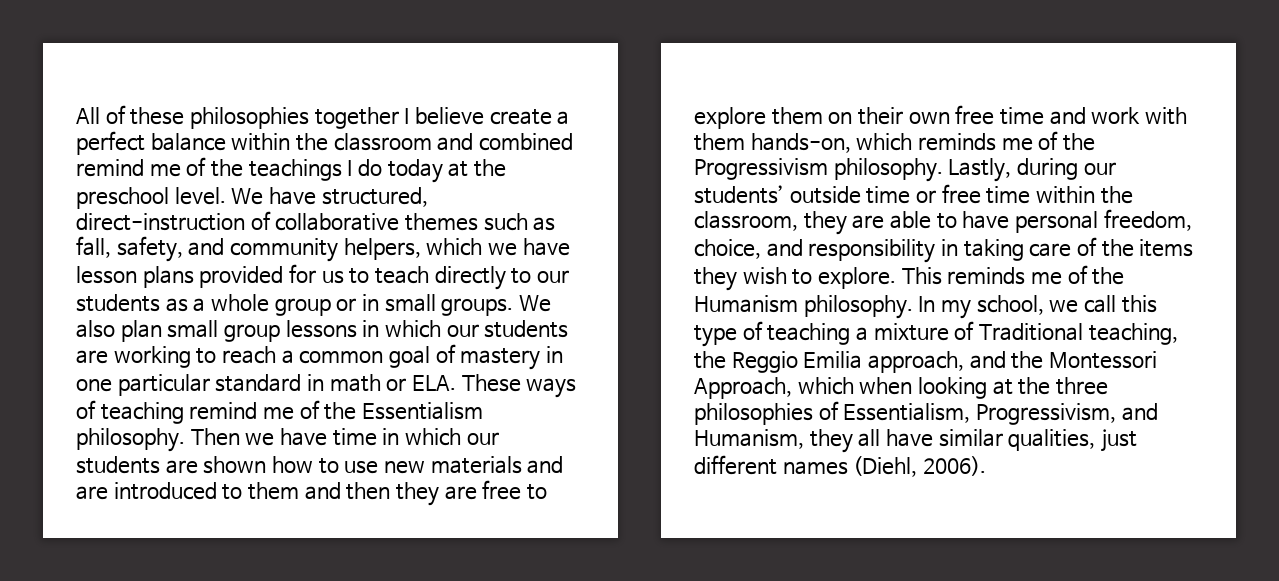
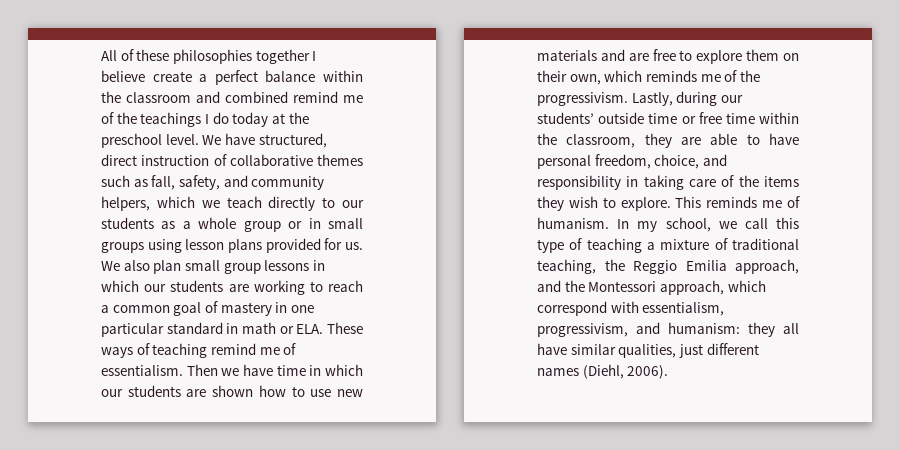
[76,213,245,231] direct-instruction -> [101,154,210,166] direct instruction
[522,238,570,256] [76,264,370,288] have lesson plans provided for us to -> (220, 204) none
[441,298,514,316] groups. -> [101,238,363,253] groups using lesson plans provided for us.
[324,402,484,420] [76,428,185,452] the Essentialism philosophy. -> [101,365,183,376] essentialism.
[113,482,477,506] introduced to them and then they are -> (649, 57) none
[908,105,1187,125] [694,133,851,153] own free time and work with them hands-on, -> [569,74,601,85] own,
[694,158,943,182] Progressivism philosophy. -> [537,92,628,106] progressivism.
[1092,267,1125,285] [694,295,913,319] the Humanism philosophy. -> [537,217,609,229] humanism.
[979,323,1084,341] Traditional -> [732,238,799,250] traditional
[694,377,1108,399] [694,401,1158,425] [694,429,804,449] Approach, which when looking at the three philosophies of Essentialism, Progressivism, and Humanism, -> [659,280,766,295] [537,301,725,316] [537,322,740,337] approach, which correspond with essentialism, progressivism, and humanism:

